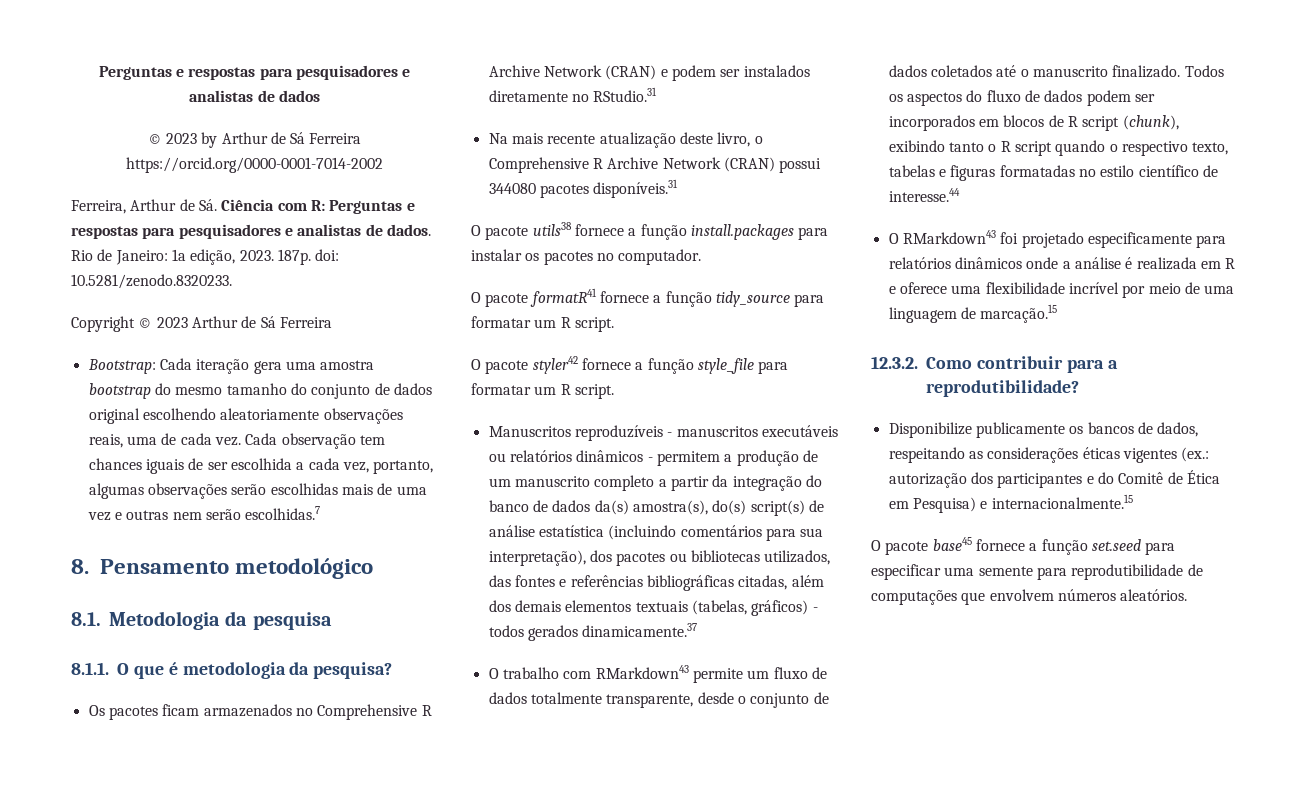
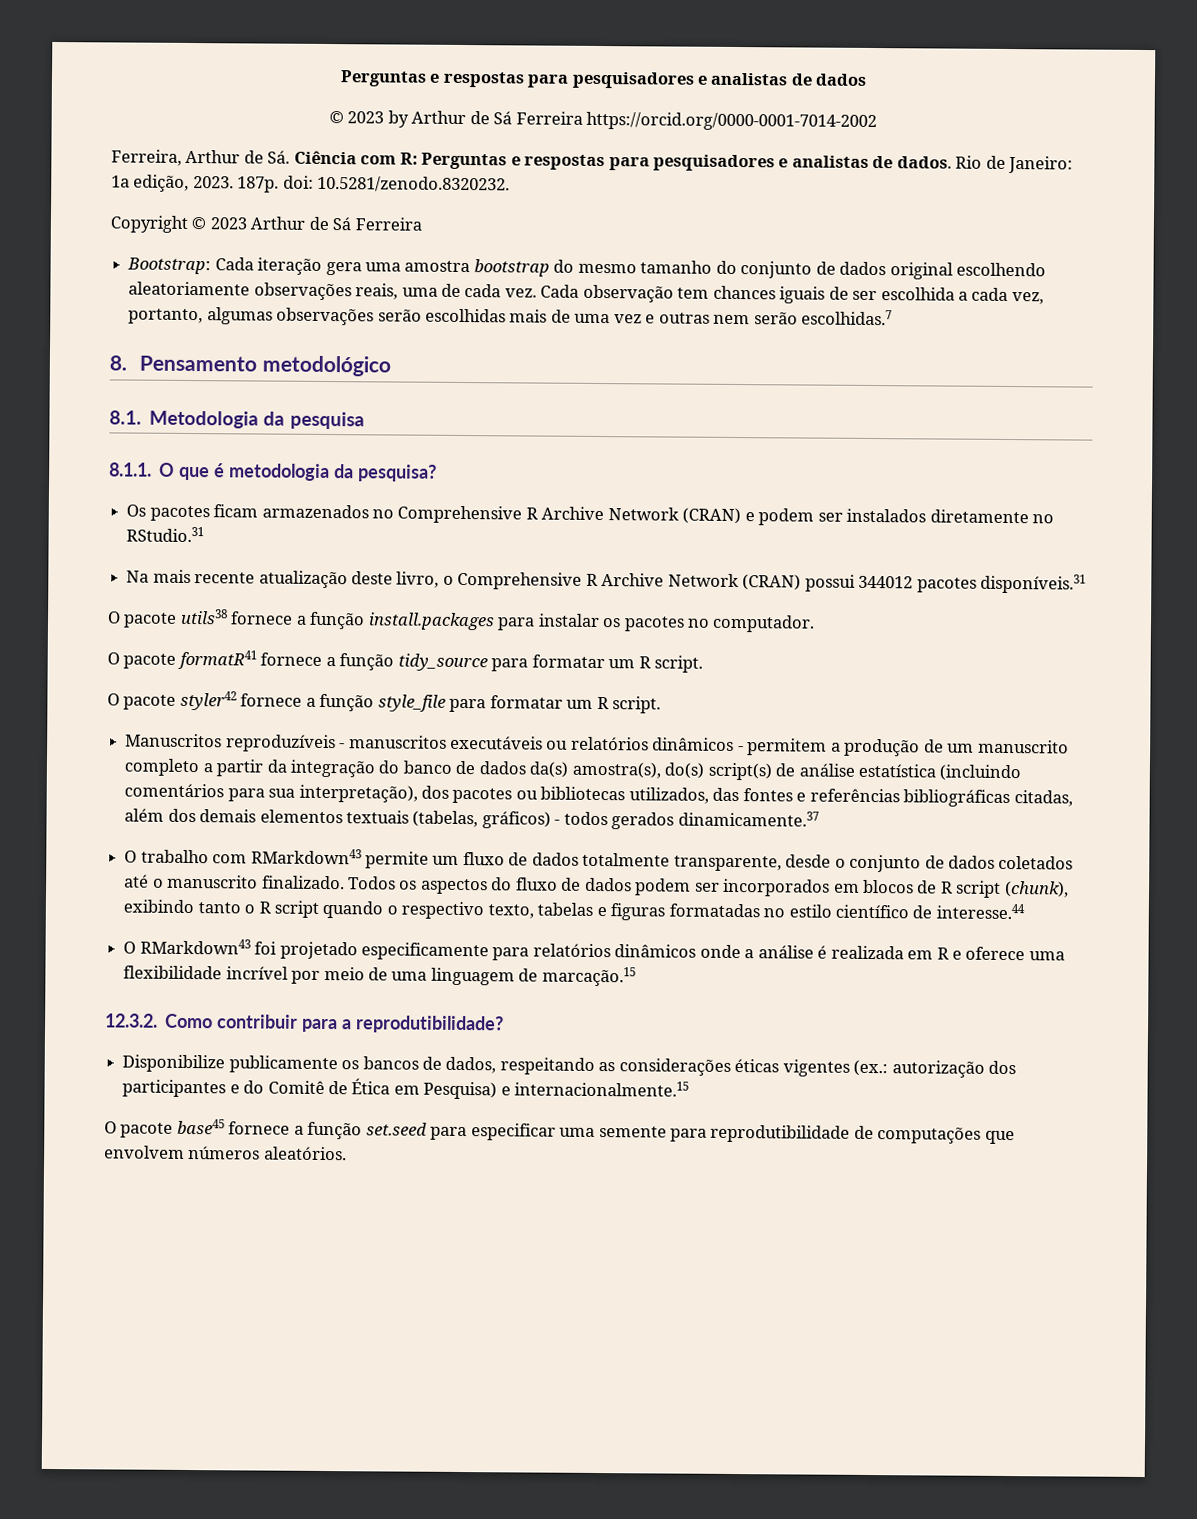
[71,274,232,289] 10.5281/zenodo.8320233. -> [317,175,511,193] 10.5281/zenodo.8320232.
[488,183,536,194] 344080 -> [858,575,914,589] 344012

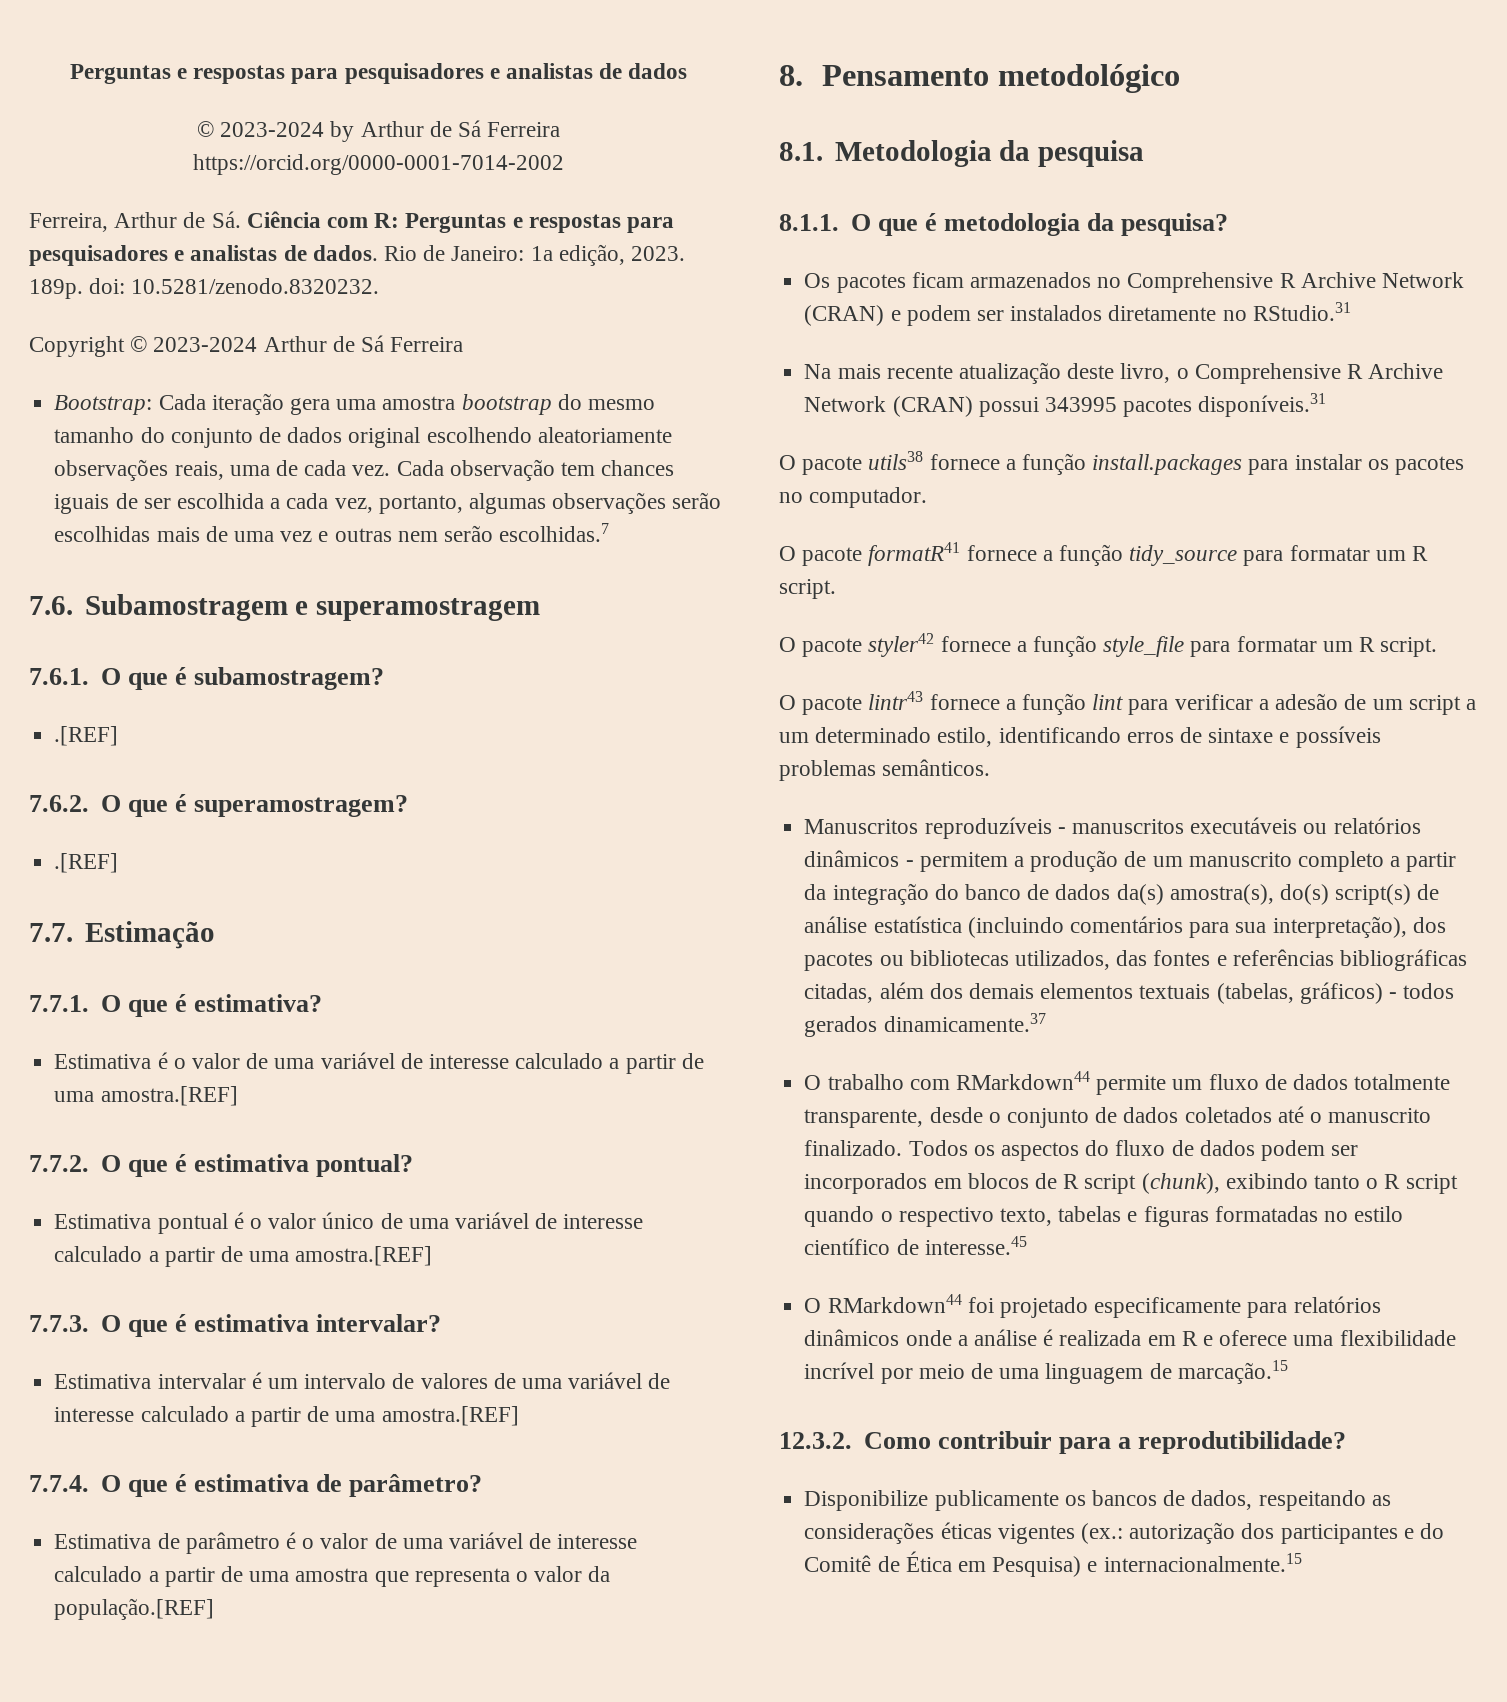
[347,111,385,124] 2023 -> [220,122,325,137] 2023-2024
[237,176,280,193] 187p. -> [29,279,83,299] 189p.
[209,217,247,230] 2023 -> [153,337,258,352] 2023-2024
(893, 317) none -> [29,594,541,621] [29,667,384,690] [54,726,119,746] [29,794,408,817] [54,853,119,873] [29,921,215,949] [29,994,322,1017] [54,1052,704,1074] [54,1086,238,1106] [29,1154,413,1177] [54,1212,644,1234] [54,1246,433,1267] [29,1314,441,1337] [54,1372,671,1389] [54,1406,519,1427] [29,1474,482,1497] [54,1532,638,1554] [54,1566,611,1587] [54,1598,215,1620] // 7.6. Subamostragem e superamostragem // 7.6.1. O que é subamostragem? // .[REF] // 7.6.2. O que é superamostragem? // .[REF] // 7.7. Estimação // 7.7.1. O que é estimativa? // Estimativa é o valor de uma variável de interesse calculado a partir de uma amostra.[REF] // 7.7.2. O que é estimativa pontual? // Estimativa pontual é o valor único de uma variável de interesse calculado a partir de uma amostra.[REF] // 7.7.3. O que é estimativa intervalar? // Estimativa intervalar é um intervalo de valores de uma variável de interesse calculado a partir de uma amostra.[REF] // 7.7.4. O que é estimativa de parâmetro? // Estimativa de parâmetro é o valor de uma variável de interesse calculado a partir de uma amostra que representa o valor da população.[REF]
[858,575,914,589] 344012 -> [1044,397,1117,412] 343995
(662, 705) none -> [779,691,1476,715] [779,726,1381,748] [779,759,991,781] // O pacote lintr43 fornece a função lint para verificar a adesão de um script a um determinado estilo, identificando erros de sintaxe e possíveis problemas semânticos.
[250,848,362,865] RMarkdown43 -> [955,1071,1090,1090] RMarkdown44
[935,903,1025,920] [123,938,251,955] interesse.44 // O RMarkdown43 -> [924,1236,1027,1255] [804,1294,962,1313] interesse.45 // O RMarkdown44
[104,1118,1015,1145] [104,1145,347,1161] // O pacote base45 fornece a função set.seed para especificar uma semente para reprodutibilidade de computações que envolvem números aleatórios. -> (1302, 1562) none

